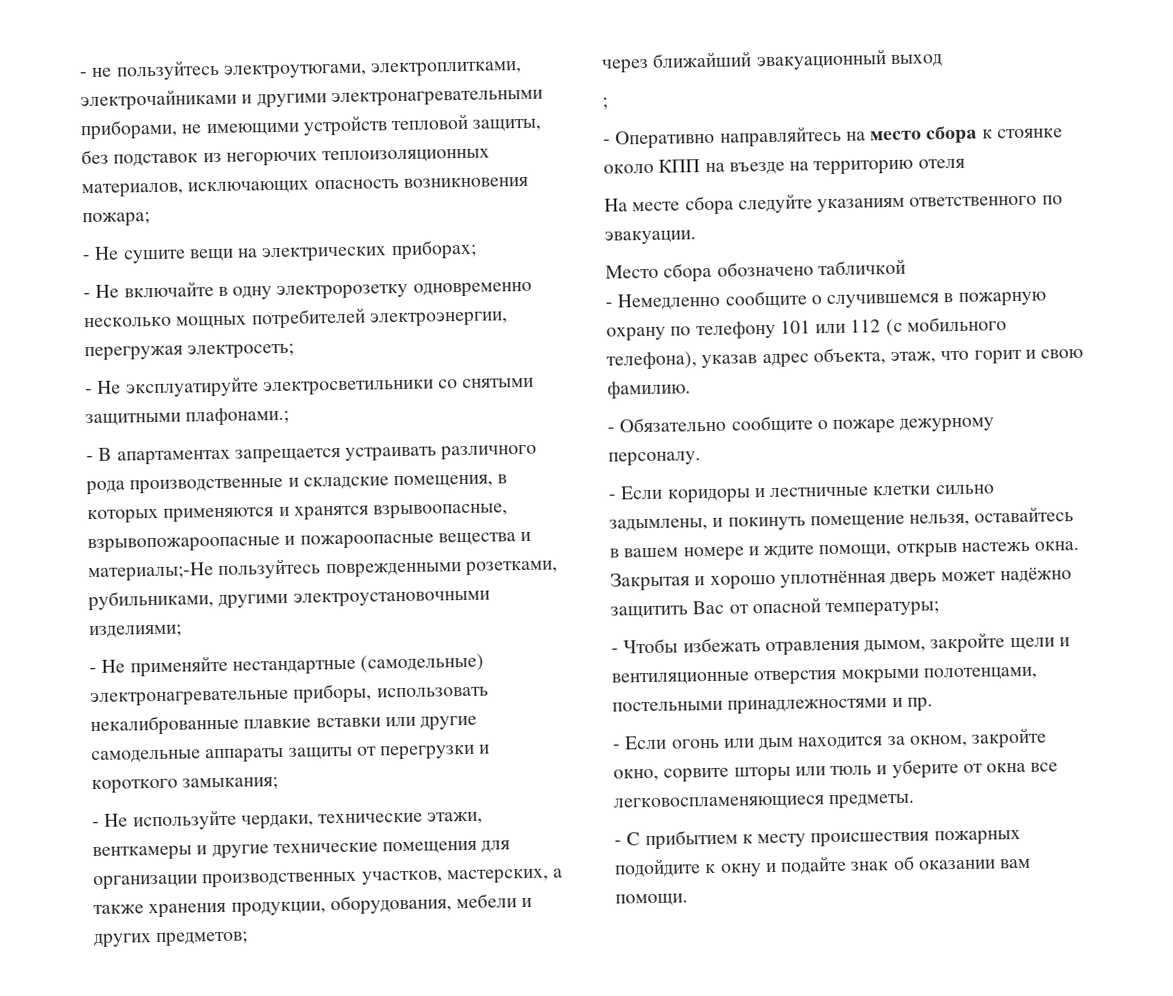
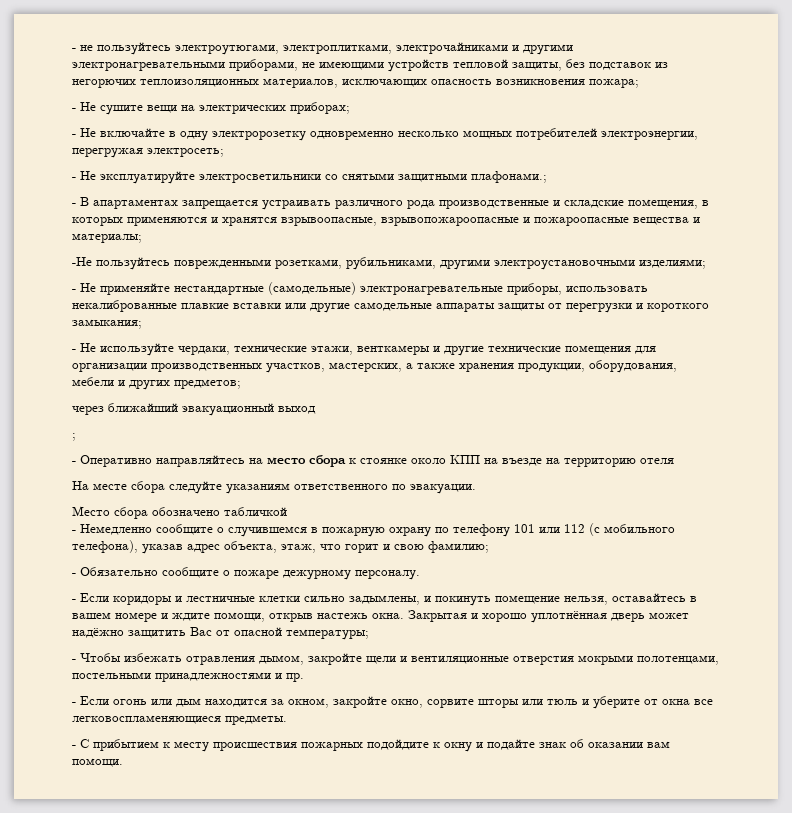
[88,562,214,583] материалы;-Не -> [72,233,142,243] [72,257,92,266] материалы; // -Не
[607,380,691,400] фамилию. -> [428,541,489,553] фамилию;

